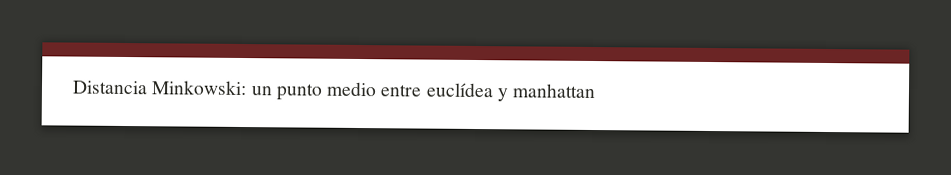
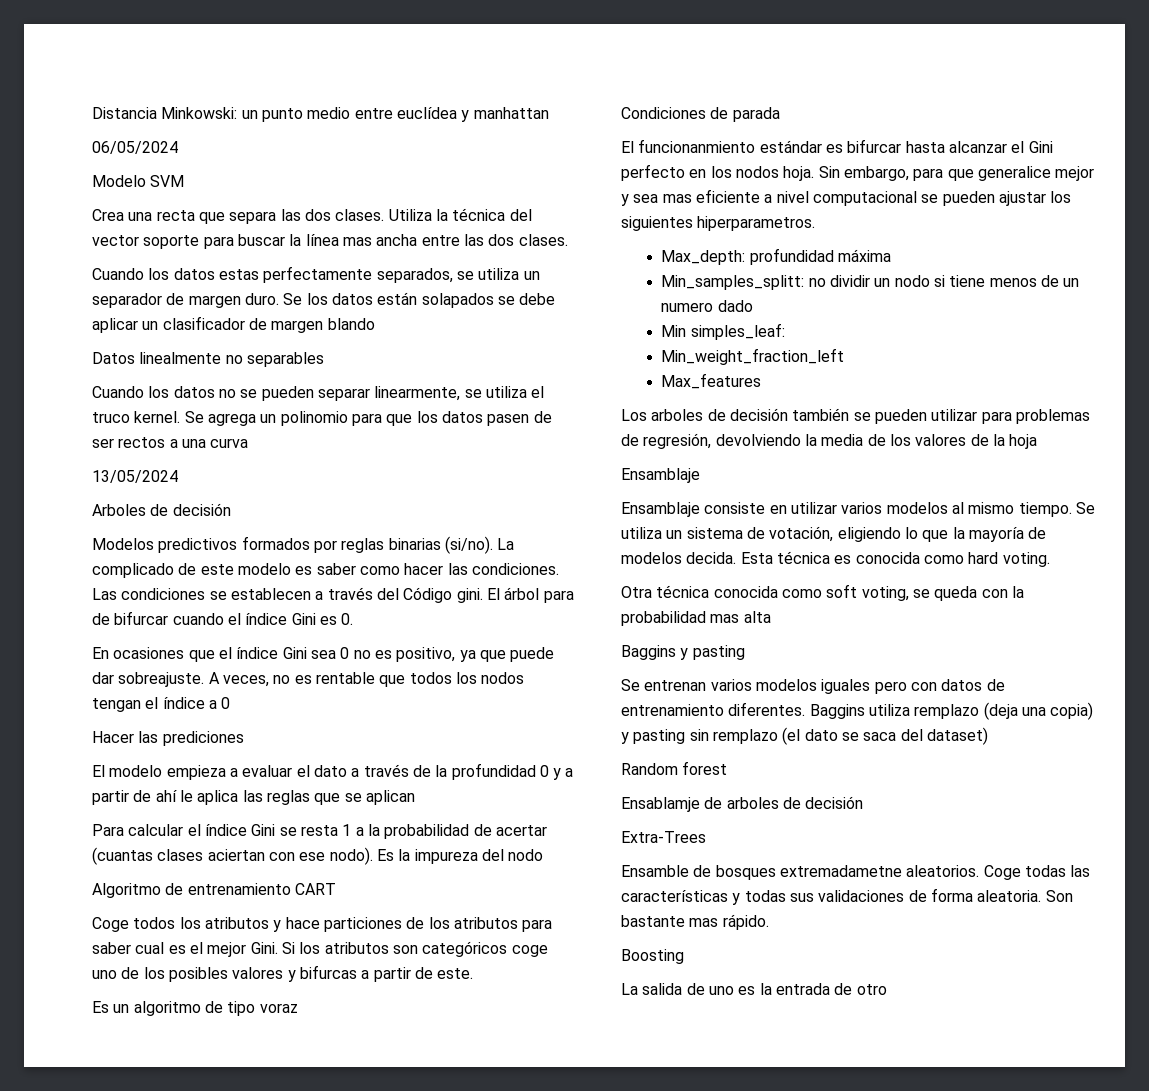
(597, 91) none -> [92,141,178,154] [92,175,185,187] [92,208,532,224] [92,234,568,249] [92,266,540,283] [92,292,556,308] [92,316,375,333] [92,352,324,367] [92,386,545,401] [92,411,552,426] [92,437,249,448] [92,470,178,483] [92,503,231,516] [92,536,515,554] [92,563,559,578] [92,587,574,603] [92,611,354,625] [92,647,555,662] [92,672,525,687] [92,697,231,712] [92,731,244,746] [92,763,574,780] [92,790,415,805] [92,824,547,839] [92,847,544,865] [92,883,336,898] [92,917,553,932] [92,941,548,957] [92,965,474,982] [92,1001,298,1016] [621,107,780,122] [621,139,1053,153] [621,164,1095,181] [621,189,1072,206] [621,216,816,231] [661,248,892,265] [661,275,1080,290] [661,300,753,312] [661,323,785,340] [661,348,845,365] [661,373,762,389] [621,408,1090,424] [621,433,1038,449] [621,468,700,483] [621,502,1095,517] [621,526,1047,542] [621,551,1050,567] [621,584,1024,601] [621,611,771,626] [621,645,745,660] [621,679,1005,694] [621,702,1094,720] [621,727,988,745] [621,761,728,775] [621,796,864,812] [621,831,706,843] [621,865,1091,880] [621,888,1073,905] [621,914,769,930] [621,949,684,964] [621,983,887,995] // 06/05/2024 // Modelo SVM // Crea una recta que separa las dos clases. Utiliza la técnica del vector soporte para buscar la línea mas ancha entre las dos clases. // Cuando los datos estas perfectamente separados, se utiliza un separador de margen duro. Se los datos están solapados se debe aplicar un clasificador de margen blando // Datos linealmente no separables // Cuando los datos no se pueden separar linearmente, se utiliza el truco kernel. Se agrega un polinomio para que los datos pasen de ser rectos a una curva // 13/05/2024 // Arboles de decisión // Modelos predictivos formados por reglas binarias (si/no). La complicado de este modelo es saber como hacer las condiciones. Las condiciones se establecen a través del Código gini. El árbol para de bifurcar cuando el índice Gini es 0. // En ocasiones que el índice Gini sea 0 no es positivo, ya que puede dar sobreajuste. A veces, no es rentable que todos los nodos tengan el índice a 0 // Hacer las prediciones // El modelo empieza a evaluar el dato a través de la profundidad 0 y a partir de ahí le aplica las reglas que se aplican // Para calcular el índice Gini se resta 1 a la probabilidad de acertar (cuantas clases aciertan con ese nodo). Es la impureza del nodo // Algoritmo de entrenamiento CART // Coge todos los atributos y hace particiones de los atributos para saber cual es el mejor Gini. Si los atributos son categóricos coge uno de los posibles valores y bifurcas a partir de este. // Es un algoritmo de tipo voraz // Condiciones de parada // El funcionanmiento estándar es bifurcar hasta alcanzar el Gini perfecto en los nodos hoja. Sin embargo, para que generalice mejor y sea mas eficiente a nivel computacional se pueden ajustar los siguientes hiperparametros. // Max_depth: profundidad máxima // Min_samples_splitt: no dividir un nodo si tiene menos de un numero dado // Min simples_leaf: // Min_weight_fraction_left // Max_features // Los arboles de decisión también se pueden utilizar para problemas de regresión, devolviendo la media de los valores de la hoja // Ensamblaje // Ensamblaje consiste en utilizar varios modelos al mismo tiempo. Se utiliza un sistema de votación, eligiendo lo que la mayoría de modelos decida. Esta técnica es conocida como hard voting. // Otra técnica conocida como soft voting, se queda con la probabilidad mas alta // Baggins y pasting // Se entrenan varios modelos iguales pero con datos de entrenamiento diferentes. Baggins utiliza remplazo (deja una copia) y pasting sin remplazo (el dato se saca del dataset) // Random forest // Ensablamje de arboles de decisión // Extra-Trees // Ensamble de bosques extremadametne aleatorios. Coge todas las características y todas sus validaciones de forma aleatoria. Son bastante mas rápido. // Boosting // La salida de uno es la entrada de otro

